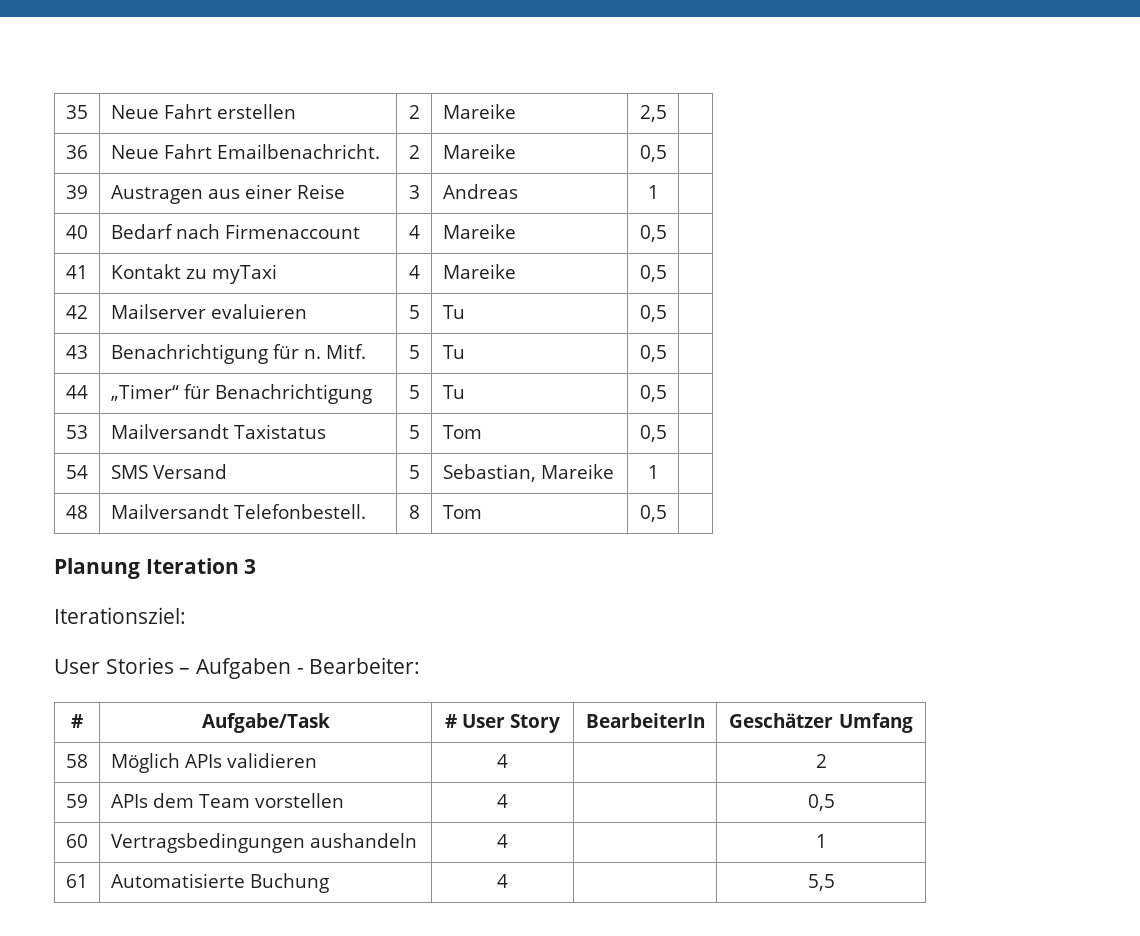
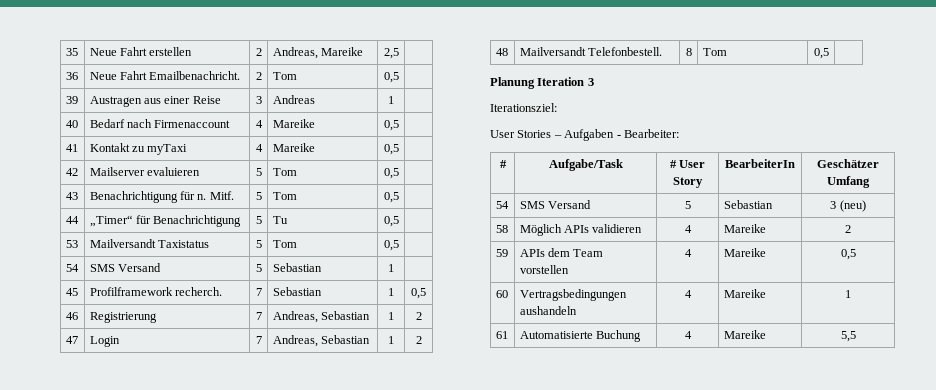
(420, 112) none -> [272,47,318,59] Andreas,
[442,144,516,159] Mareike -> [272,72,297,80] Tom
[442,305,466,319] Tu -> [272,168,297,176] Tom
[442,345,466,359] Tu -> [272,192,297,200] Tom
[442,464,614,482] [647,465,659,479] Sebastian, Mareike | 1 | -> [272,263,322,272] [388,264,394,272] [65,288,78,296] [89,287,223,296] [255,288,262,296] [272,287,322,296] [388,288,394,296] [411,288,426,299] [65,312,78,320] [89,312,157,323] [255,312,262,320] [272,311,371,323] [388,312,394,320] [415,312,422,320] [65,336,78,344] [89,336,120,347] [255,336,262,344] [272,335,371,347] [388,336,394,344] [415,336,422,344] Sebastian | 1 | // 45 | Profilframework recherch. | 7 | Sebastian | 1 | 0,5 // 46 | Registrierung | 7 | Andreas, Sebastian | 1 | 2 // 47 | Login | 7 | Andreas, Sebastian | 1 | 2
(913, 723) none -> [495,201,509,209] [519,200,592,209] [684,201,691,209] [723,200,773,209] [830,200,866,212] // 54 | SMS Versand | 5 | Sebastian | 3 (neu)
(508, 761) none -> [723,224,766,233] Mareike
(508, 801) none -> [723,248,766,257] Mareike
(508, 841) none -> [723,289,766,298] Mareike
(508, 881) none -> [723,330,766,339] Mareike

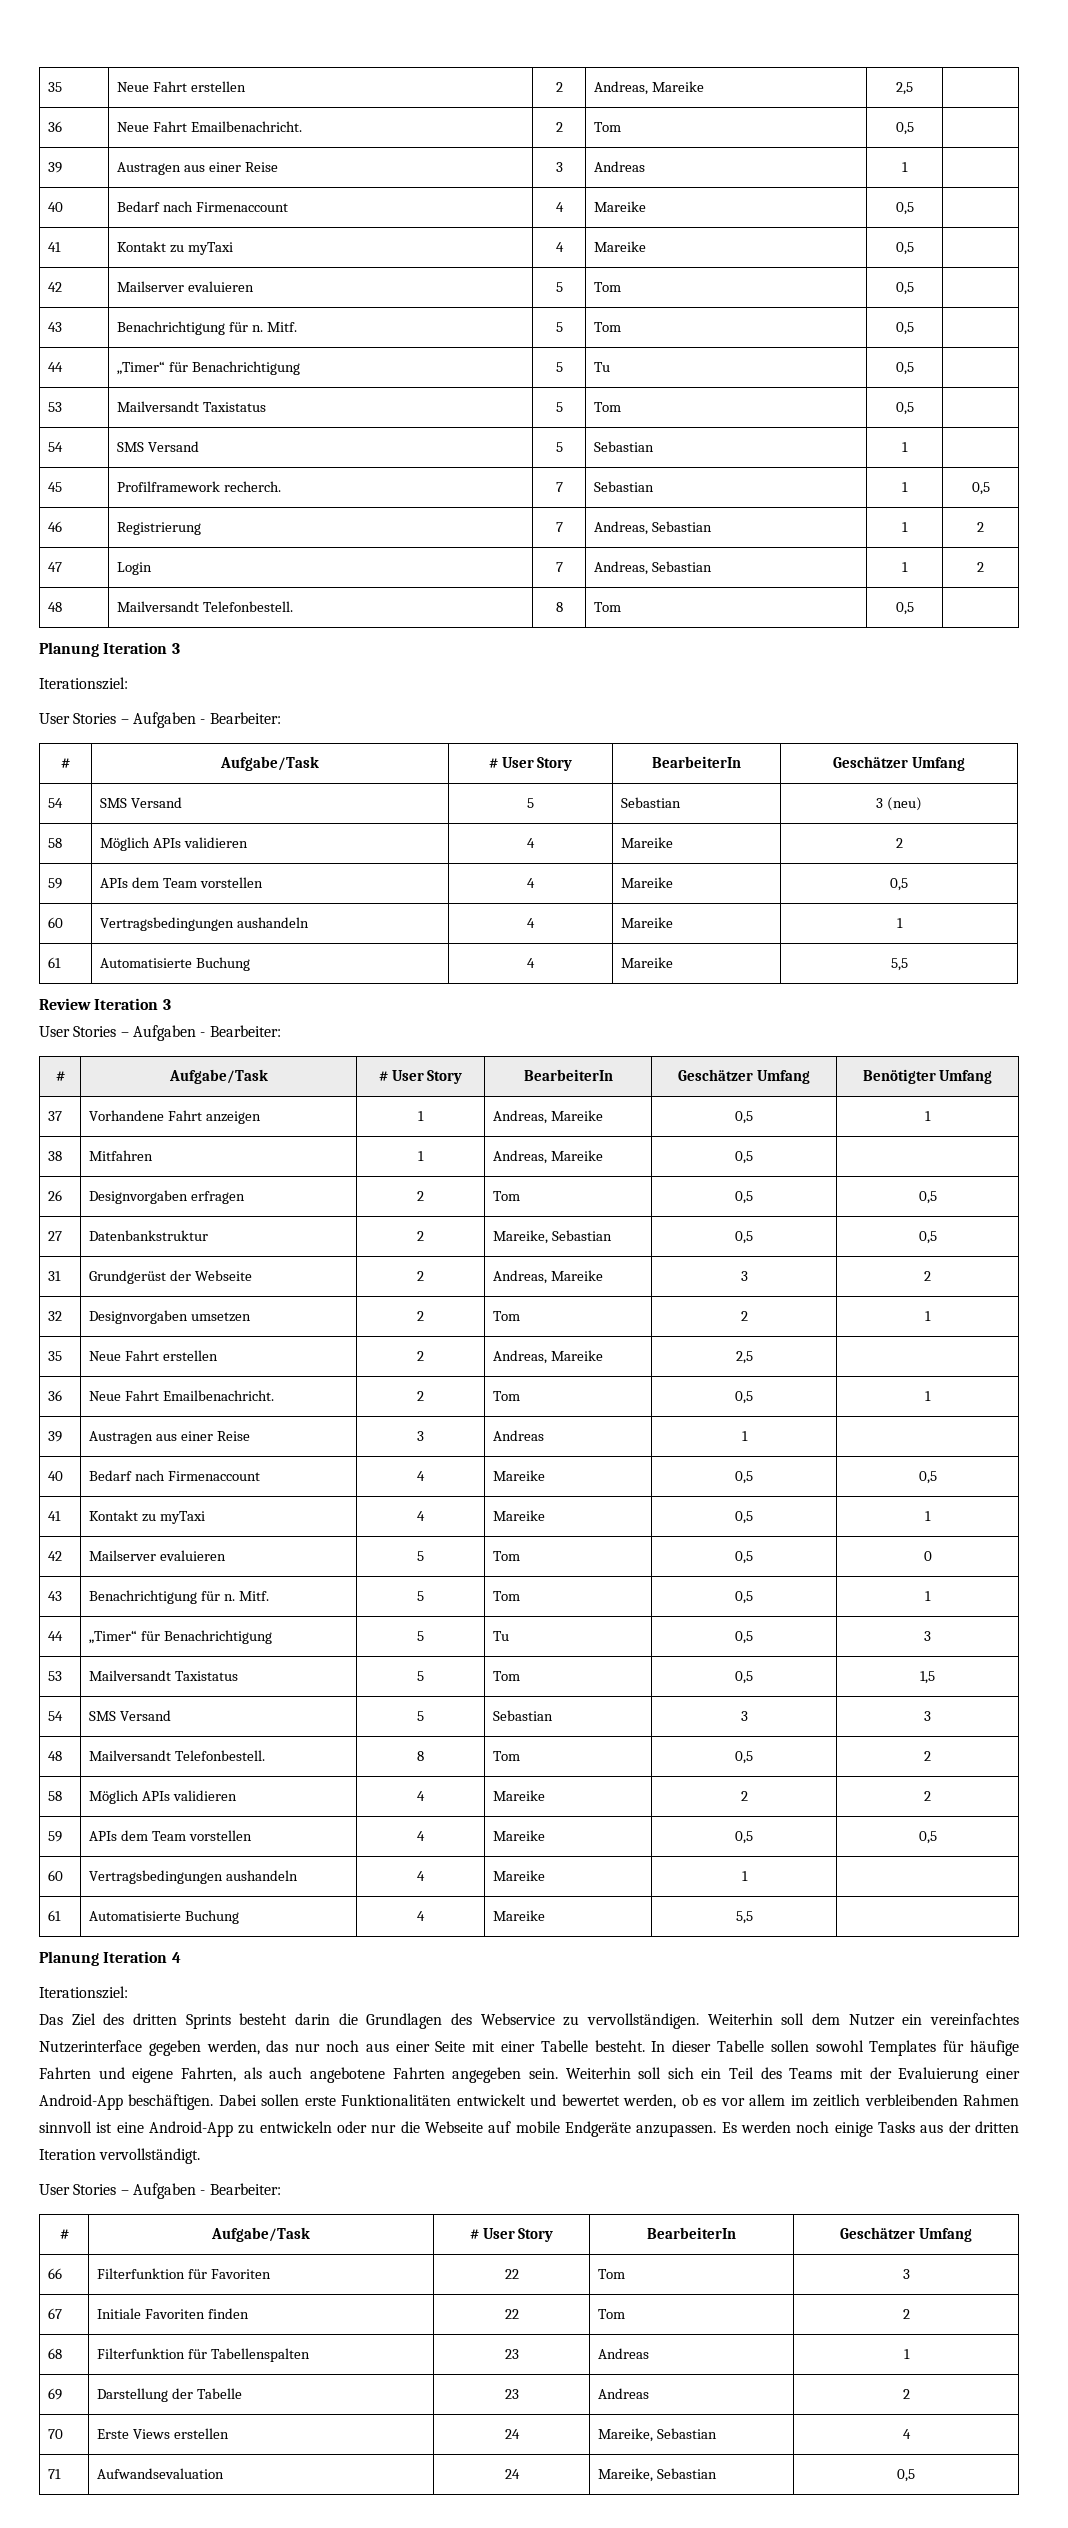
(856, 336) none -> [39,998,171,1010] [39,1025,281,1041] [55,1071,65,1081] [168,1069,268,1084] [378,1070,463,1084] [523,1069,613,1081] [678,1069,810,1084] [862,1069,993,1084] [47,1111,62,1121] [88,1110,261,1124] [418,1111,424,1121] [492,1110,603,1124] [735,1111,753,1124] [925,1111,931,1121] [47,1151,62,1161] [88,1150,153,1161] [418,1151,424,1161] [492,1150,603,1164] [735,1151,753,1164] [47,1190,62,1201] [88,1190,245,1204] [417,1191,424,1201] [492,1191,520,1201] [735,1191,753,1204] [918,1191,937,1204] [47,1231,62,1241] [88,1230,208,1241] [417,1231,424,1241] [492,1230,612,1244] [735,1231,753,1244] [918,1231,937,1244] [47,1271,61,1281] [88,1270,252,1284] [417,1271,424,1281] [492,1270,603,1284] [740,1271,748,1281] [924,1271,931,1281] [47,1311,62,1321] [88,1310,251,1324] [417,1311,424,1321] [492,1311,520,1321] [740,1311,748,1321] [925,1311,931,1321] [47,1351,62,1361] [88,1350,218,1361] [417,1351,424,1361] [492,1350,603,1364] [735,1351,753,1364] [47,1390,62,1401] [88,1390,274,1401] [417,1391,424,1401] [492,1391,520,1401] [735,1391,753,1404] [925,1391,931,1401] [47,1431,62,1442] [88,1431,250,1444] [417,1431,424,1441] [492,1430,544,1441] [741,1431,748,1441] [47,1471,63,1481] [88,1470,260,1481] [417,1471,425,1481] [492,1470,545,1481] [735,1471,753,1484] [918,1471,937,1484] [47,1511,61,1521] [88,1510,205,1524] [417,1511,425,1521] [492,1510,545,1521] [735,1511,753,1524] [925,1511,931,1521] [47,1551,62,1561] [88,1550,226,1561] [417,1551,424,1561] [492,1551,520,1561] [735,1551,753,1564] [923,1551,932,1561] [47,1591,62,1601] [88,1590,269,1604] [417,1591,424,1601] [492,1591,520,1601] [735,1591,753,1604] [925,1591,931,1601] [47,1631,63,1641] [88,1630,272,1644] [417,1631,424,1641] [492,1631,509,1641] [735,1631,753,1644] [924,1631,931,1641] [47,1671,62,1681] [88,1670,238,1681] [417,1671,424,1681] [492,1671,520,1681] [735,1671,753,1684] [920,1671,935,1684] [47,1711,63,1721] [88,1710,171,1721] [417,1711,424,1721] [492,1710,553,1721] [740,1711,748,1721] [924,1711,931,1721] [47,1751,62,1761] [88,1750,265,1761] [417,1751,424,1761] [492,1751,520,1761] [735,1751,753,1764] [924,1751,931,1761] [47,1791,62,1801] [88,1790,237,1804] [417,1791,425,1801] [492,1790,545,1801] [740,1791,748,1801] [924,1791,931,1801] [47,1831,62,1842] [88,1830,252,1841] [417,1831,425,1841] [492,1830,545,1841] [735,1831,753,1844] [918,1831,937,1844] [47,1870,63,1881] [88,1870,298,1884] [417,1871,425,1881] [492,1870,545,1881] [741,1871,748,1881] [47,1910,61,1921] [88,1910,239,1924] [417,1911,425,1921] [492,1910,545,1921] [735,1911,753,1924] [39,1951,181,1966] [39,1986,128,1999] [39,2013,1019,2029] [39,2040,1019,2056] [39,2067,1020,2083] [39,2094,1020,2110] [39,2121,1020,2137] [39,2148,201,2164] [39,2183,281,2199] [59,2229,69,2239] [211,2227,310,2242] [469,2228,554,2242] [647,2227,736,2239] [840,2227,972,2242] [47,2268,62,2279] [96,2268,271,2279] [504,2269,519,2279] [597,2269,625,2279] [902,2269,910,2279] [47,2308,62,2319] [96,2308,249,2319] [504,2309,519,2319] [597,2309,625,2319] [902,2309,910,2319] [47,2348,62,2359] [96,2348,310,2362] [504,2349,519,2359] [597,2348,649,2359] [903,2349,910,2359] [47,2388,62,2400] [96,2388,242,2402] [504,2389,519,2399] [597,2388,649,2399] [902,2389,910,2399] [47,2429,63,2439] [96,2428,229,2439] [504,2429,520,2439] [597,2428,717,2442] [902,2429,911,2439] [47,2469,61,2479] [96,2468,224,2479] [504,2469,520,2479] [597,2468,717,2482] [897,2469,915,2482] // Review Iteration 3 // User Stories – Aufgaben - Bearbeiter: // # | Aufgabe/Task | # User Story | BearbeiterIn | Geschätzer Umfang | Benötigter Umfang // 37 | Vorhandene Fahrt anzeigen | 1 | Andreas, Mareike | 0,5 | 1 // 38 | Mitfahren | 1 | Andreas, Mareike | 0,5 | // 26 | Designvorgaben erfragen | 2 | Tom | 0,5 | 0,5 // 27 | Datenbankstruktur | 2 | Mareike, Sebastian | 0,5 | 0,5 // 31 | Grundgerüst der Webseite | 2 | Andreas, Mareike | 3 | 2 // 32 | Designvorgaben umsetzen | 2 | Tom | 2 | 1 // 35 | Neue Fahrt erstellen | 2 | Andreas, Mareike | 2,5 | // 36 | Neue Fahrt Emailbenachricht. | 2 | Tom | 0,5 | 1 // 39 | Austragen aus einer Reise | 3 | Andreas | 1 | // 40 | Bedarf nach Firmenaccount | 4 | Mareike | 0,5 | 0,5 // 41 | Kontakt zu myTaxi | 4 | Mareike | 0,5 | 1 // 42 | Mailserver evaluieren | 5 | Tom | 0,5 | 0 // 43 | Benachrichtigung für n. Mitf. | 5 | Tom | 0,5 | 1 // 44 | „Timer“ für Benachrichtigung | 5 | Tu | 0,5 | 3 // 53 | Mailversandt Taxistatus | 5 | Tom | 0,5 | 1,5 // 54 | SMS Versand | 5 | Sebastian | 3 | 3 // 48 | Mailversandt Telefonbestell. | 8 | Tom | 0,5 | 2 // 58 | Möglich APIs validieren | 4 | Mareike | 2 | 2 // 59 | APIs dem Team vorstellen | 4 | Mareike | 0,5 | 0,5 // 60 | Vertragsbedingungen aushandeln | 4 | Mareike | 1 | // 61 | Automatisierte Buchung | 4 | Mareike | 5,5 | // Planung Iteration 4 // Iterationsziel: // Das Ziel des dritten Sprints besteht darin die Grundlagen des Webservice zu vervollständigen. Weiterhin soll dem Nutzer ein vereinfachtes Nutzerinterface gegeben werden, das nur noch aus einer Seite mit einer Tabelle besteht. In dieser Tabelle sollen sowohl Templates für häufige Fahrten und eigene Fahrten, als auch angebotene Fahrten angegeben sein. Weiterhin soll sich ein Teil des Teams mit der Evaluierung einer Android-App beschäftigen. Dabei sollen erste Funktionalitäten entwickelt und bewertet werden, ob es vor allem im zeitlich verbleibenden Rahmen sinnvoll ist eine Android-App zu entwickeln oder nur die Webseite auf mobile Endgeräte anzupassen. Es werden noch einige Tasks aus der dritten Iteration vervollständigt. // User Stories – Aufgaben - Bearbeiter: // # | Aufgabe/Task | # User Story | BearbeiterIn | Geschätzer Umfang // 66 | Filterfunktion für Favoriten | 22 | Tom | 3 // 67 | Initiale Favoriten finden | 22 | Tom | 2 // 68 | Filterfunktion für Tabellenspalten | 23 | Andreas | 1 // 69 | Darstellung der Tabelle | 23 | Andreas | 2 // 70 | Erste Views erstellen | 24 | Mareike, Sebastian | 4 // 71 | Aufwandsevaluation | 24 | Mareike, Sebastian | 0,5

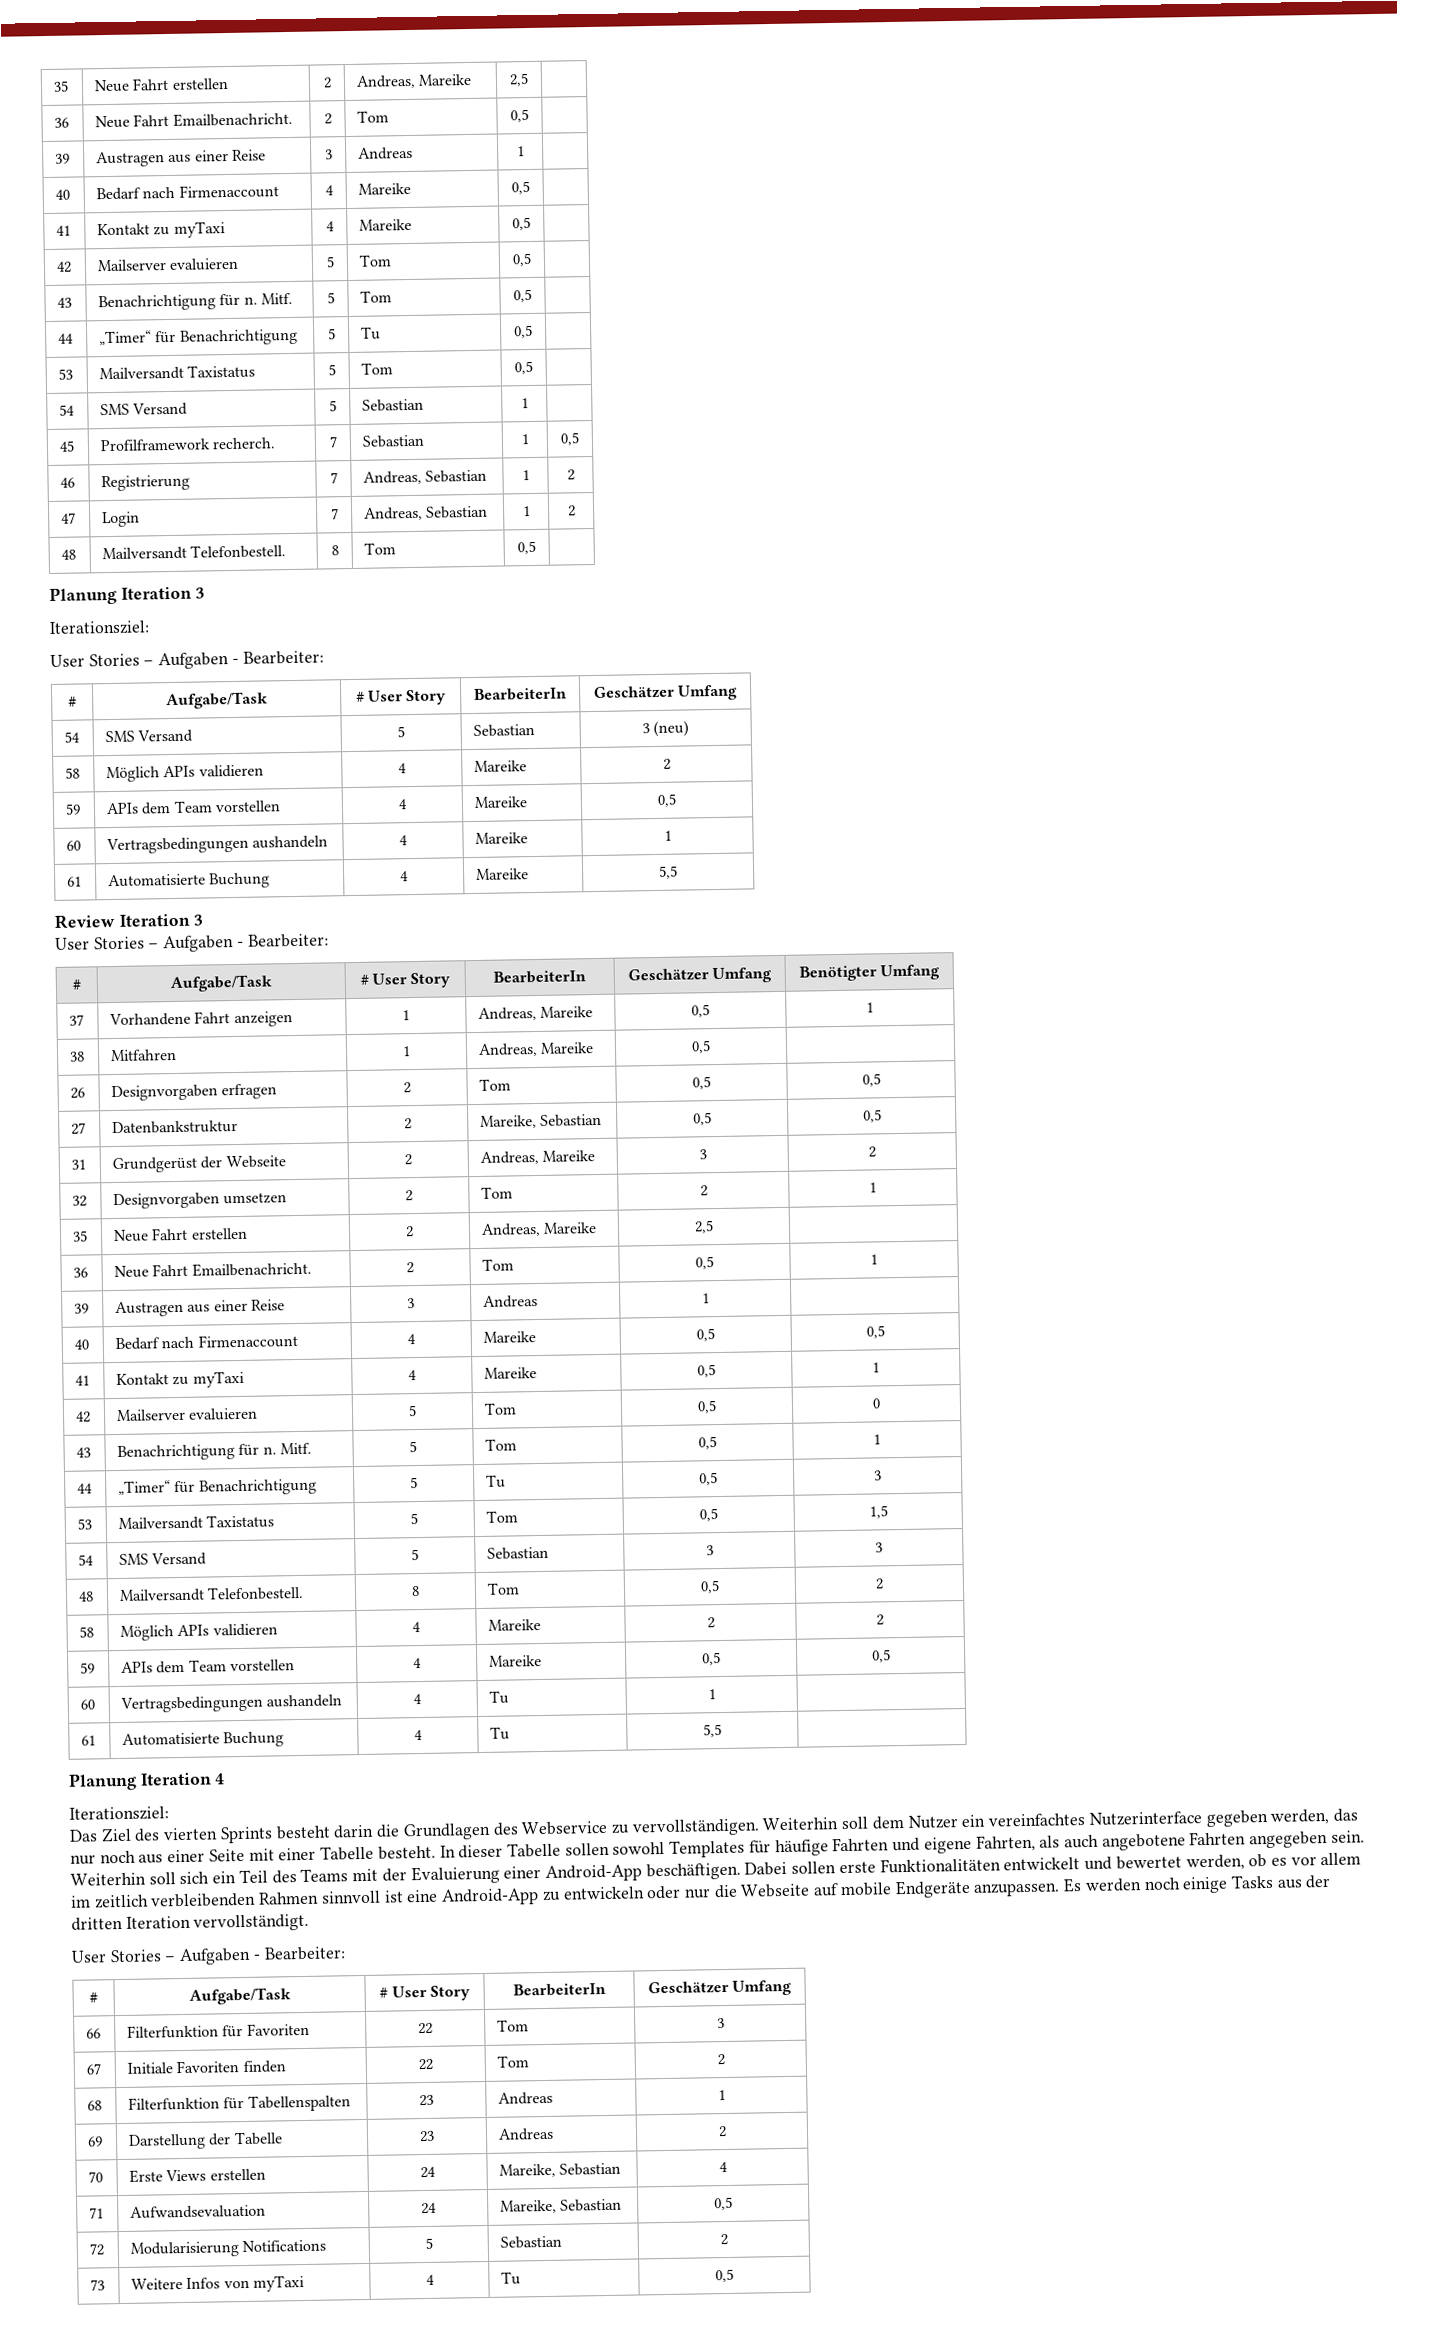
[492,1870,545,1881] [741,1871,748,1881] [47,1910,61,1921] [88,1910,239,1924] [417,1911,425,1921] [492,1910,545,1921] Mareike | 1 | // 61 | Automatisierte Buchung | 4 | Mareike -> [489,1690,510,1704] [707,1689,716,1700] [81,1735,97,1746] [122,1731,285,1748] [414,1729,423,1741] [490,1726,511,1740] Tu | 1 | // 61 | Automatisierte Buchung | 4 | Tu
[133,2013,177,2025] dritten -> [163,1827,219,1841] vierten
(915, 2475) none -> [89,2243,105,2256] [130,2239,327,2258] [424,2237,433,2250] [500,2235,563,2249] [719,2233,728,2246] [90,2279,106,2291] [131,2274,306,2292] [425,2274,435,2286] [501,2271,522,2285] [715,2268,734,2283] // 72 | Modularisierung Notifications | 5 | Sebastian | 2 // 73 | Weitere Infos von myTaxi | 4 | Tu | 0,5

